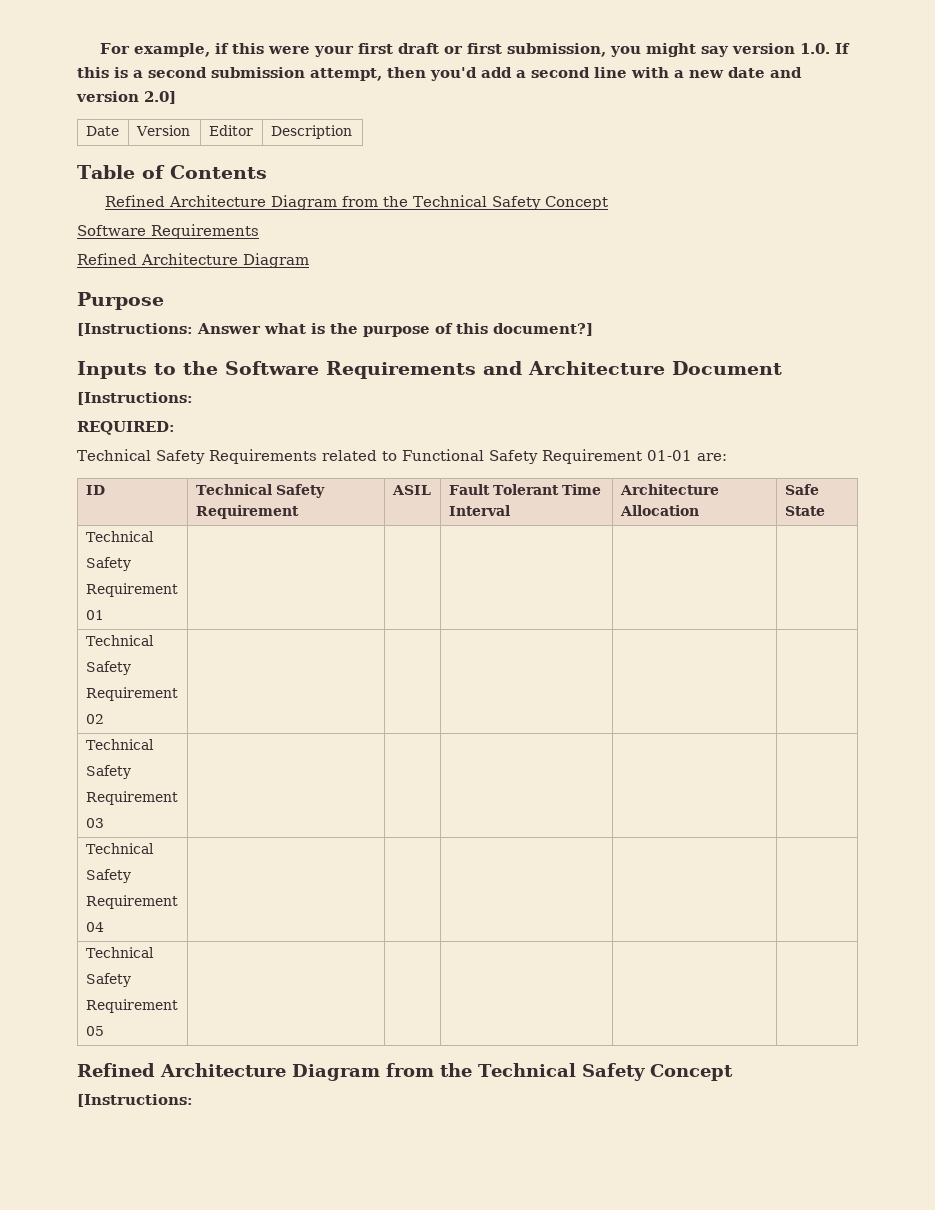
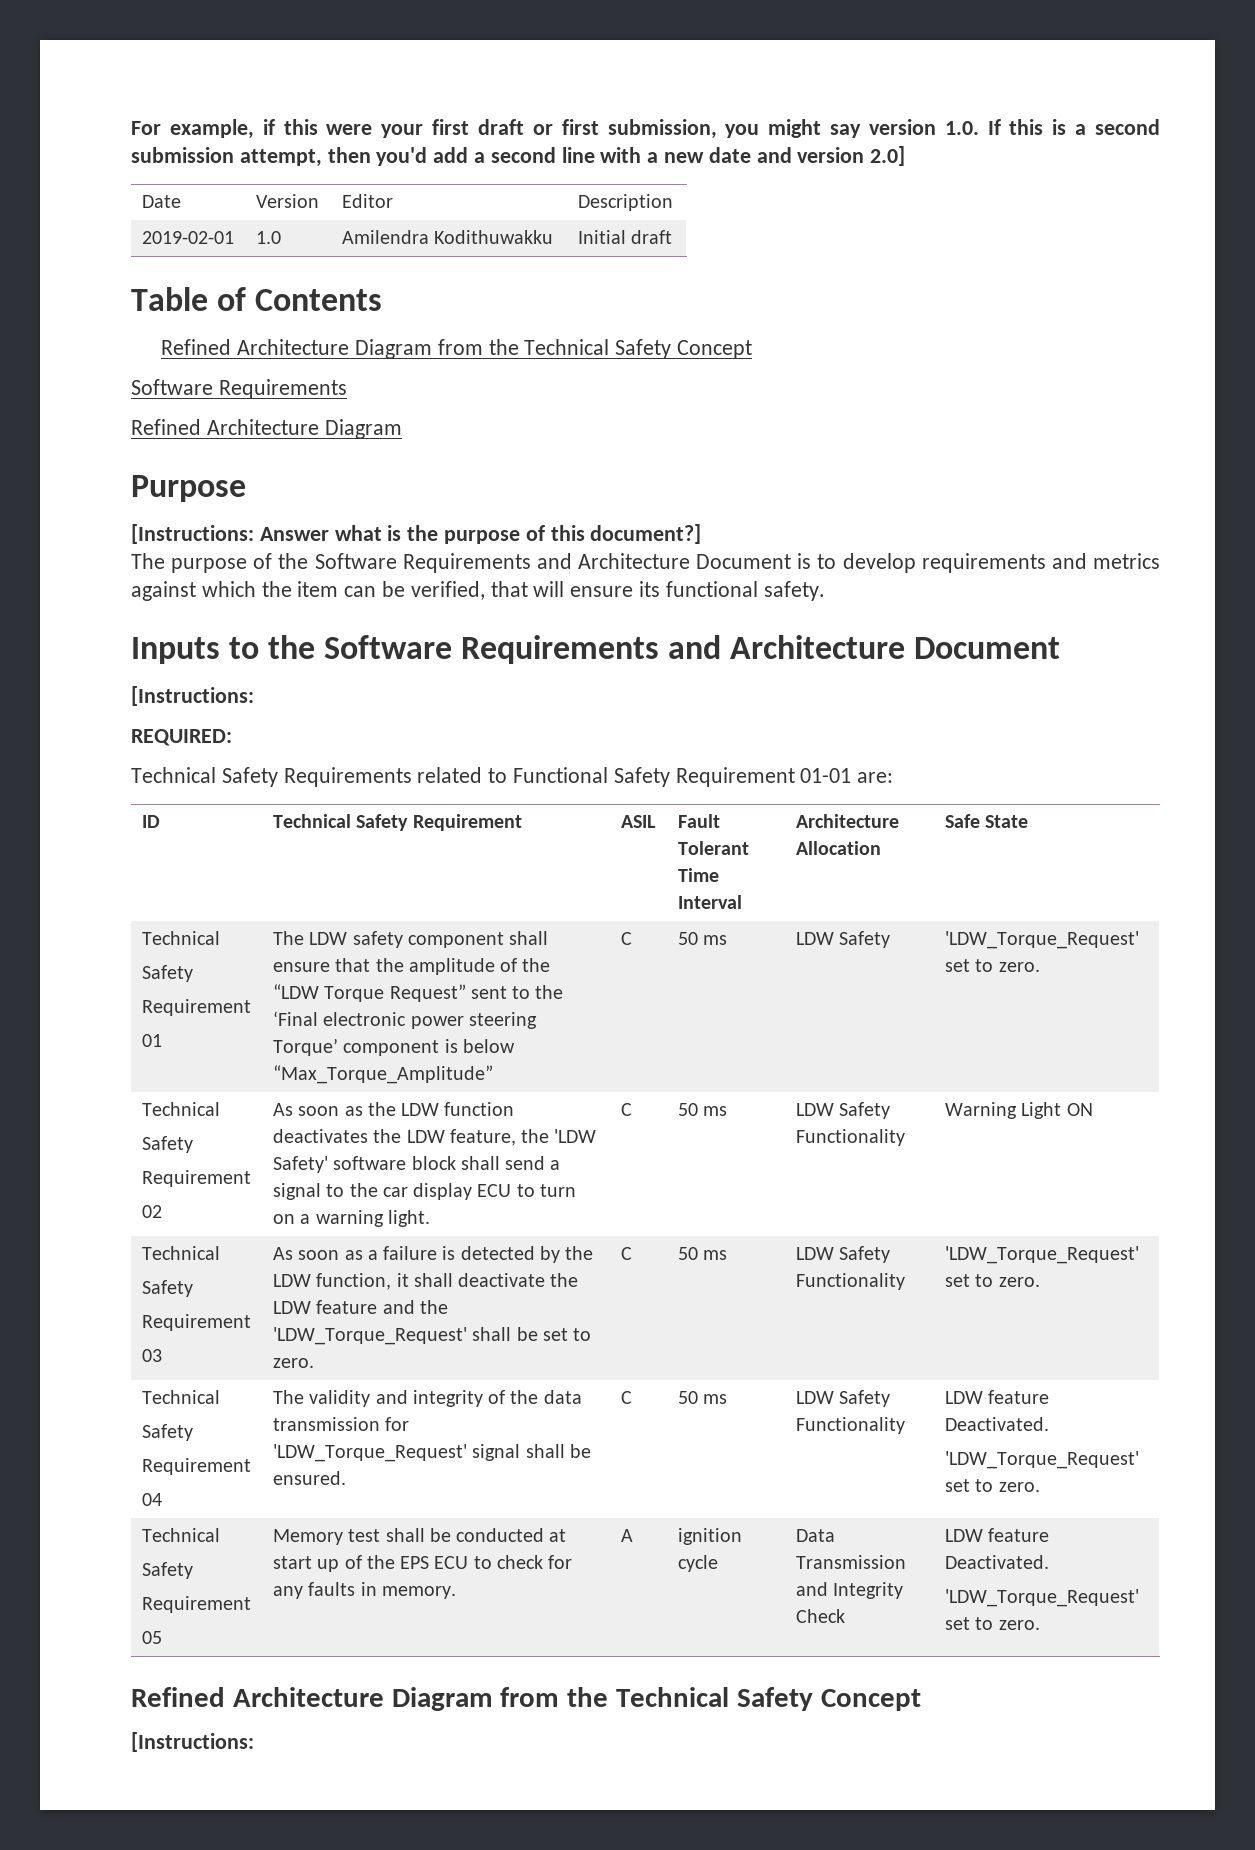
(352, 132) none -> [141,231,234,244] [255,231,281,244] [341,230,554,244] [577,230,673,244] // 2019-02-01 | 1.0 | Amilendra Kodithuwakku | Initial draft
(593, 329) none -> [131,553,1160,573] [131,581,825,601] // The purpose of the Software Requirements and Architecture Document is to develop requirements and metrics against which the item can be verified, that will ensure its functional safety.
[85,635,154,646] [85,661,131,675] [85,687,178,701] [85,714,104,724] [85,739,154,750] [85,765,131,779] [85,791,178,805] [85,818,104,828] [85,843,154,854] [85,869,131,883] [85,895,178,909] [85,922,104,932] [85,947,154,958] [85,973,131,987] [85,999,178,1013] [85,1026,104,1036] | | | | // Technical // Safety // Requirement // 02 | | | | | // Technical // Safety // Requirement // 03 | | | | | // Technical // Safety // Requirement // 04 | | | | | // Technical // Safety // Requirement // 05 | | | | | -> [272,931,549,948] [272,958,551,975] [272,984,564,1002] [272,1011,537,1029] [272,1038,515,1056] [272,1065,493,1084] [620,932,632,945] [677,932,728,945] [795,931,891,948] [944,931,1139,949] [944,959,1040,972] [141,1102,220,1116] [141,1136,193,1153] [141,1170,251,1187] [141,1205,162,1218] [272,1102,515,1116] [272,1129,597,1146] [272,1156,561,1173] [272,1183,576,1200] [272,1210,430,1227] [620,1103,632,1116] [677,1103,728,1116] [795,1102,891,1119] [795,1129,905,1146] [944,1102,1093,1119] [141,1246,220,1260] [141,1280,193,1297] [141,1314,251,1331] [141,1349,162,1362] [272,1246,594,1263] [272,1273,579,1290] [272,1300,448,1314] [272,1327,592,1345] [272,1358,314,1368] [620,1247,632,1260] [677,1247,728,1260] [795,1246,891,1263] [795,1273,905,1290] [944,1246,1139,1264] [944,1274,1040,1287] [141,1390,220,1404] [141,1424,193,1441] [141,1458,251,1475] [141,1493,162,1506] [272,1390,582,1407] [272,1417,410,1431] [272,1444,591,1462] [272,1471,346,1485] [620,1391,632,1404] [677,1391,728,1404] [795,1390,891,1407] [795,1417,905,1434] [944,1390,1050,1404] [944,1417,1049,1431] [944,1451,1139,1469] [944,1479,1040,1492] [141,1528,220,1542] [141,1562,193,1579] [141,1596,251,1613] [141,1631,162,1644] [272,1528,567,1545] [272,1555,573,1572] [272,1582,456,1599] [620,1529,633,1542] [677,1528,742,1545] [677,1555,718,1572] [795,1529,835,1542] [795,1555,906,1569] [795,1582,904,1599] [795,1609,845,1623] [944,1528,1050,1542] [944,1555,1049,1569] [944,1589,1139,1607] [944,1617,1040,1630] The LDW safety component shall ensure that the amplitude of the “LDW Torque Request” sent to the ‘Final electronic power steering Torque’ component is below “Max_Torque_Amplitude” | C | 50 ms | LDW Safety | 'LDW_Torque_Request' set to zero. // Technical // Safety // Requirement // 02 | As soon as the LDW function deactivates the LDW feature, the 'LDW Safety' software block shall send a signal to the car display ECU to turn on a warning light. | C | 50 ms | LDW Safety Functionality | Warning Light ON // Technical // Safety // Requirement // 03 | As soon as a failure is detected by the LDW function, it shall deactivate the LDW feature and the 'LDW_Torque_Request' shall be set to zero. | C | 50 ms | LDW Safety Functionality | 'LDW_Torque_Request' set to zero. // Technical // Safety // Requirement // 04 | The validity and integrity of the data transmission for 'LDW_Torque_Request' signal shall be ensured. | C | 50 ms | LDW Safety Functionality | LDW feature Deactivated. // 'LDW_Torque_Request' set to zero. // Technical // Safety // Requirement // 05 | Memory test shall be conducted at start up of the EPS ECU to check for any faults in memory. | A | ignition cycle | Data Transmission and Integrity Check | LDW feature Deactivated. // 'LDW_Torque_Request' set to zero.

